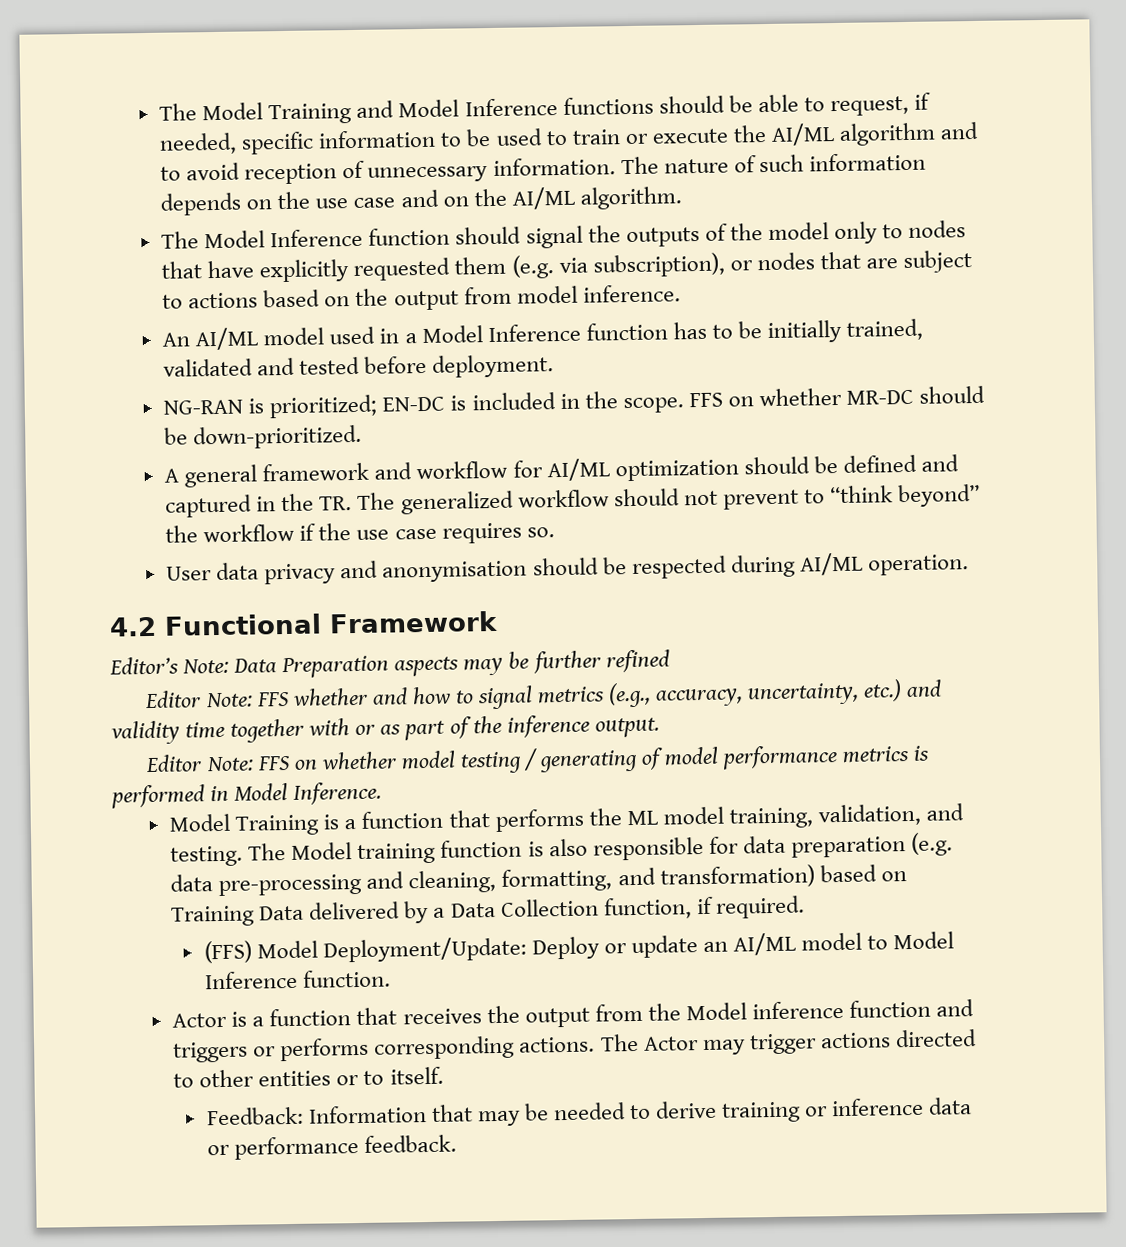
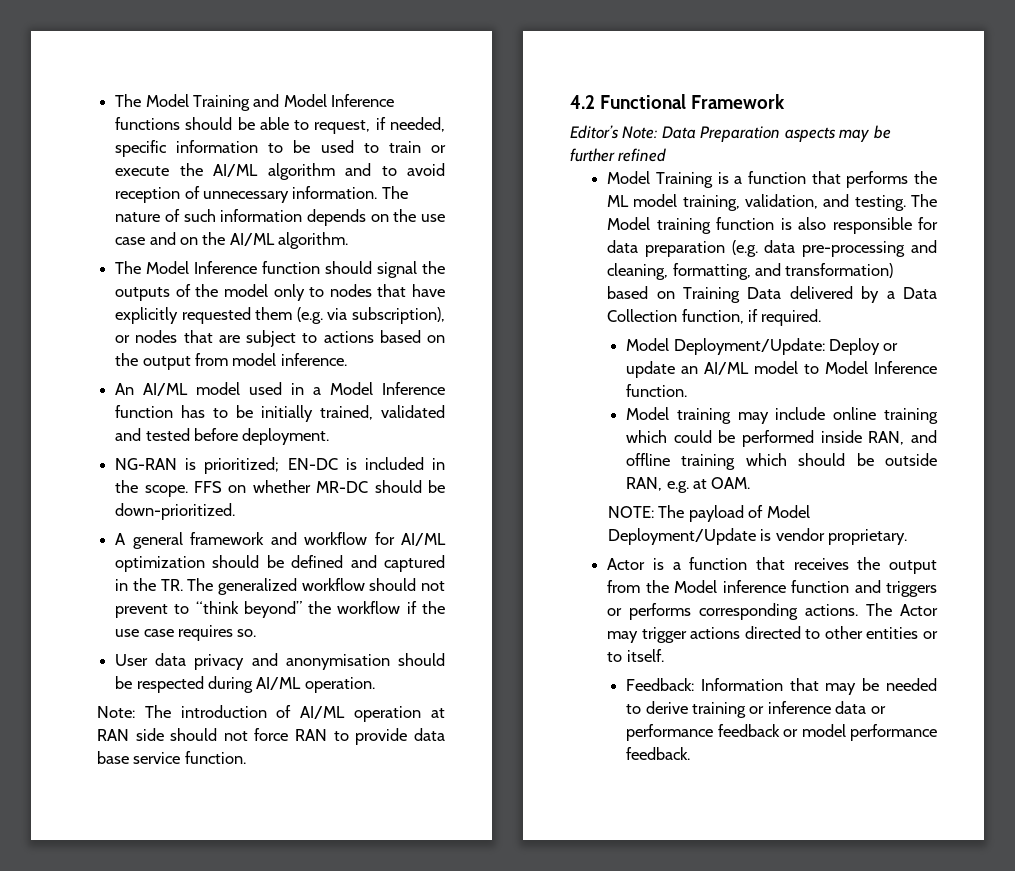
(969, 565) none -> [96,705,445,722] [96,728,445,745] [96,751,246,764] // Note: The introduction of AI/ML operation at RAN side should not force RAN to provide data base service function.
[144,679,943,710] [111,714,660,745] [145,745,931,774] [111,781,383,809] // Editor Note: FFS whether and how to signal metrics (e.g., accuracy, uncertainty, etc.) and validity time together with or as part of the inference output. // Editor Note: FFS on whether model testing / generating of model performance metrics is performed in Model Inference. -> (667, 155) none
[203,940,252,964] (FFS) -> (822, 317) none
(391, 978) none -> [626,407,938,424] [626,430,937,447] [626,453,937,470] [626,477,751,493] [607,505,810,522] [607,528,908,545] // Model training may include online training which could be performed inside RAN, and offline training which should be outside RAN, e.g. at OAM. // NOTE: The payload of Model Deployment/Update is vendor proprietary.
(359, 1148) none -> [717,724,937,741] feedback or model performance

